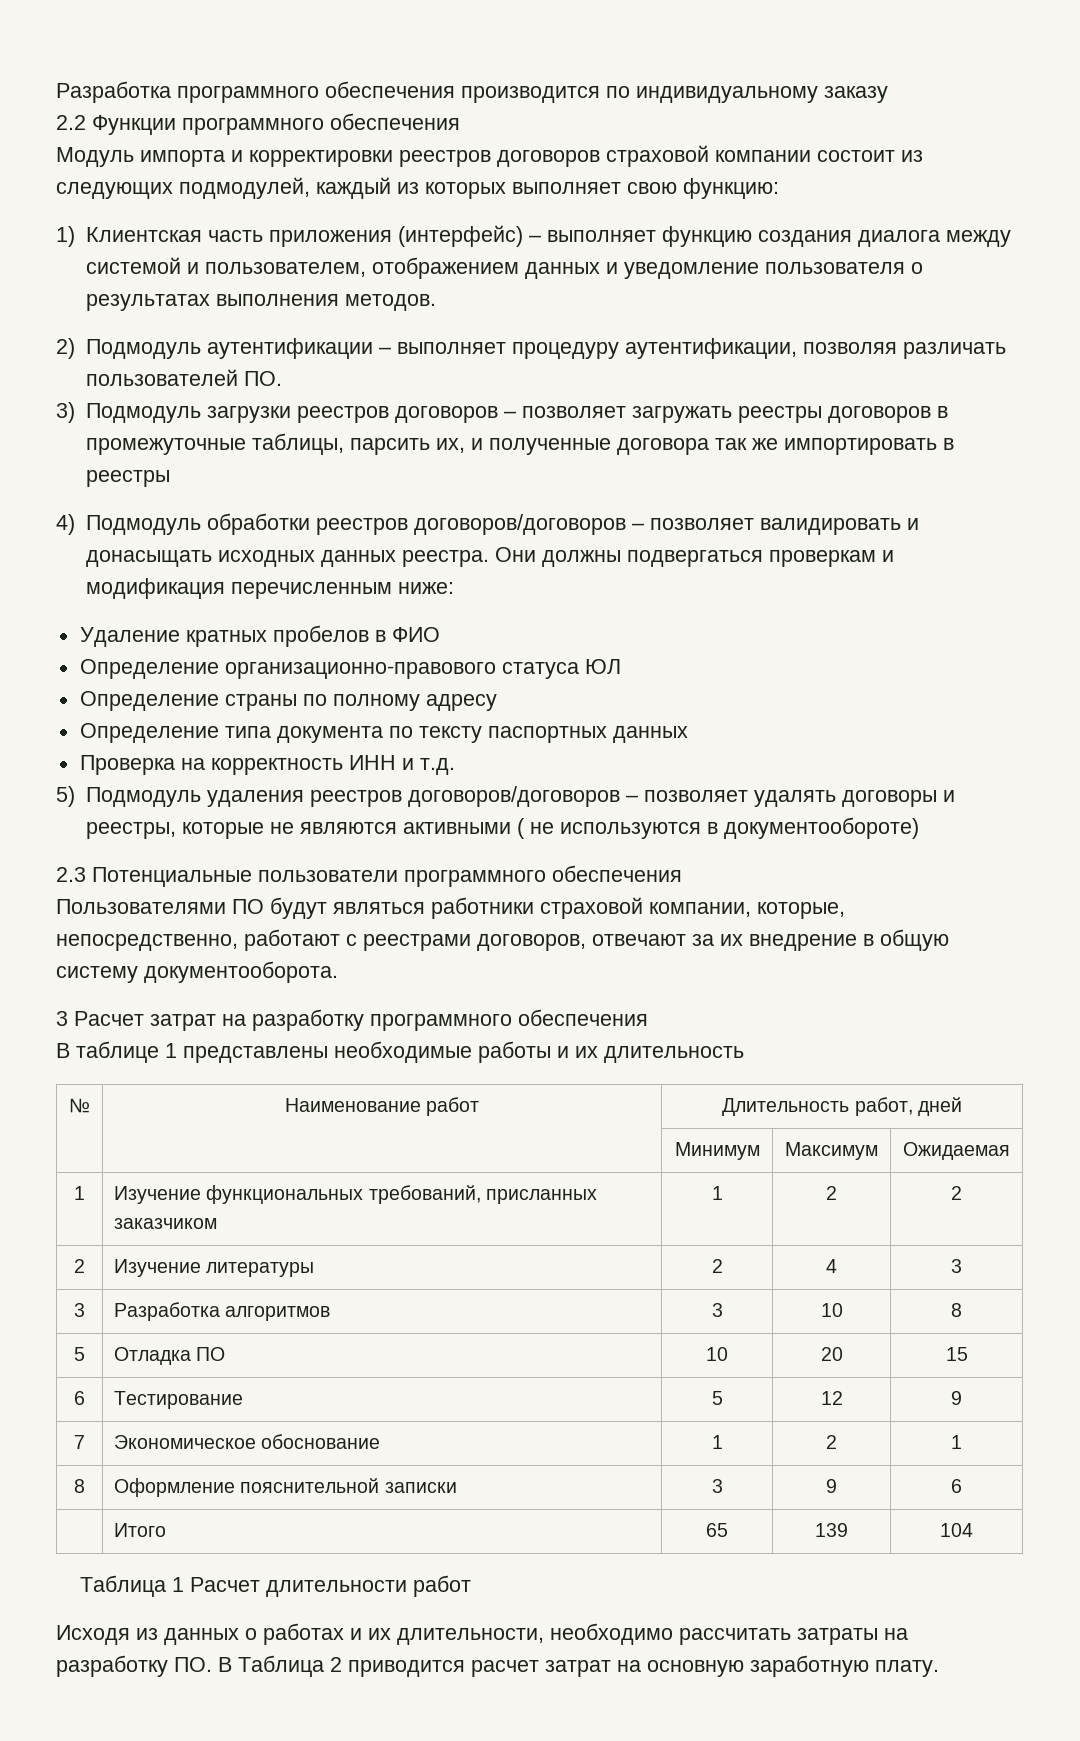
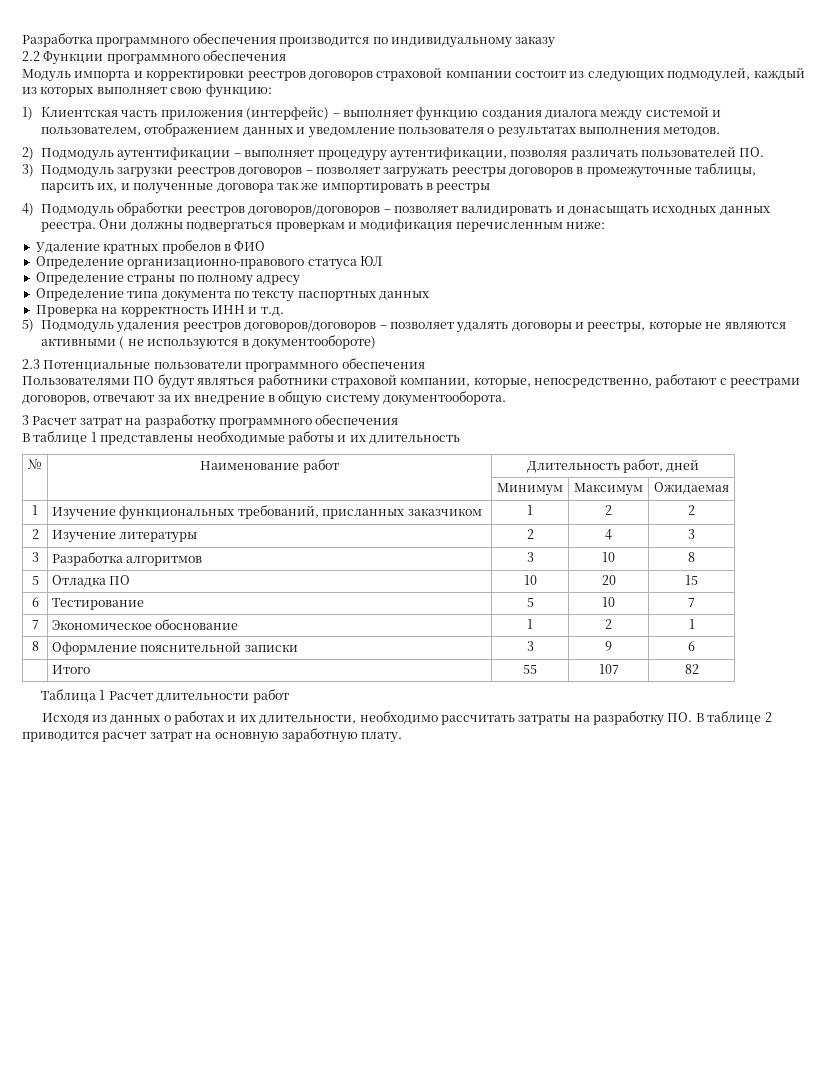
[820,1391,843,1405] [951,1391,962,1405] 12 | 9 -> [602,597,615,607] [688,598,695,607] 10 | 7
[706,1523,728,1537] [815,1523,848,1537] [940,1523,973,1537] 65 | 139 | 104 -> [523,665,537,674] [598,664,619,674] [684,664,699,674] 55 | 107 | 82
[238,1655,324,1677] Таблица -> [707,711,762,725] таблице

